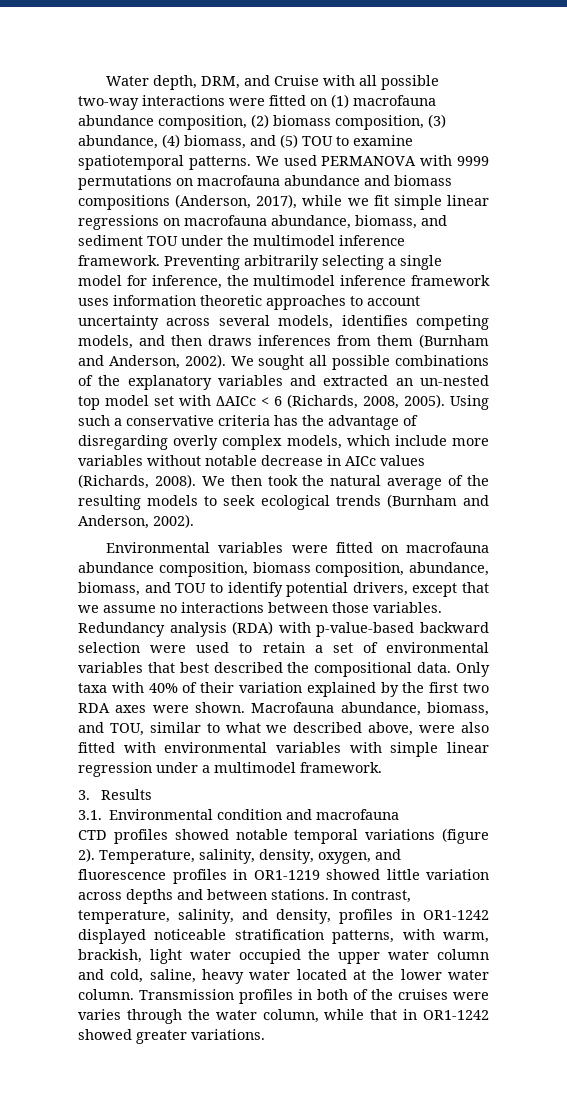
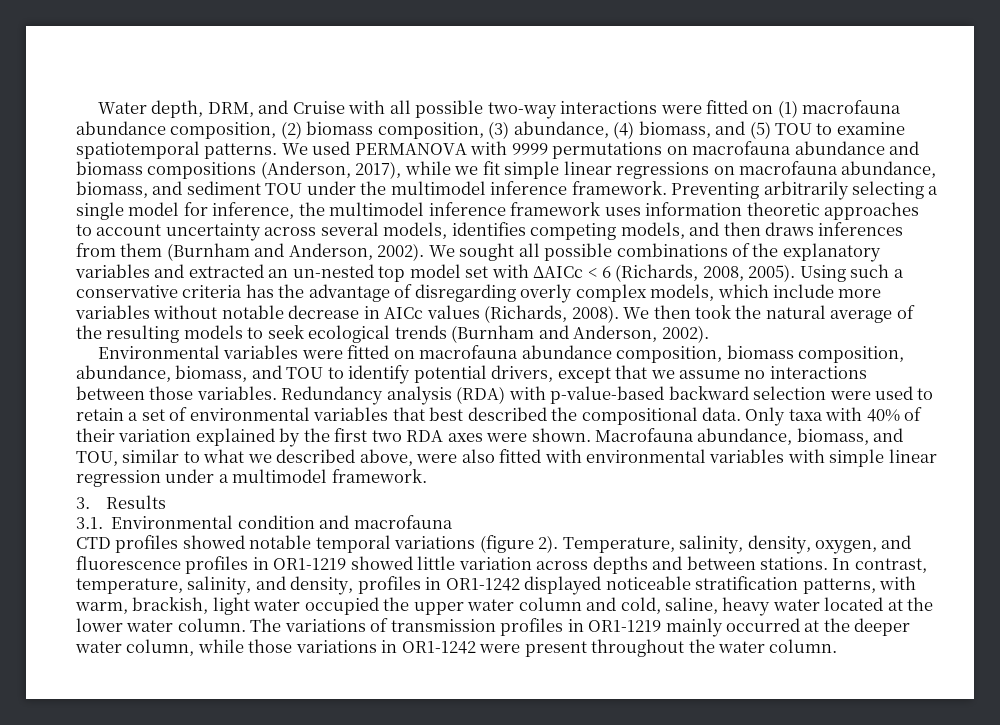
[139,989,489,1004] [78,1009,489,1024] [78,1029,265,1044] Transmission profiles in both of the cruises were varies through the water column, while that in OR1-1242 showed greater variations. -> [250,618,911,637] [75,639,838,657] The variations of transmission profiles in OR1-1219 mainly occurred at the deeper water column, while those variations in OR1-1242 were present throughout the water column.

